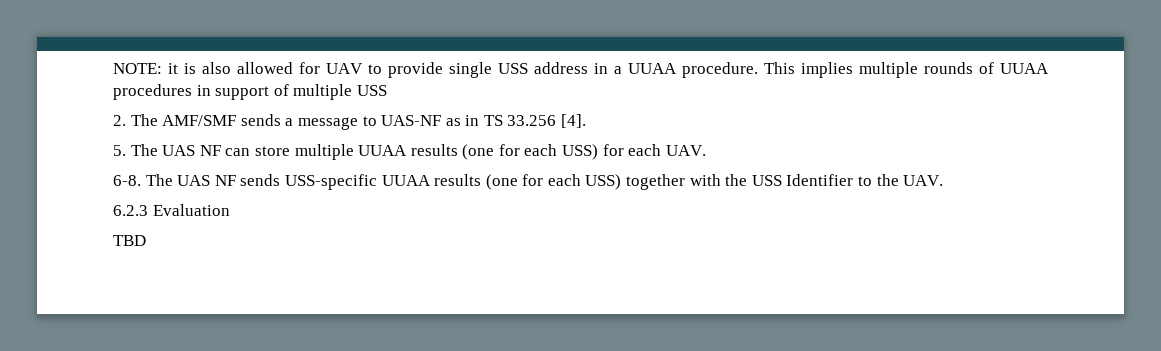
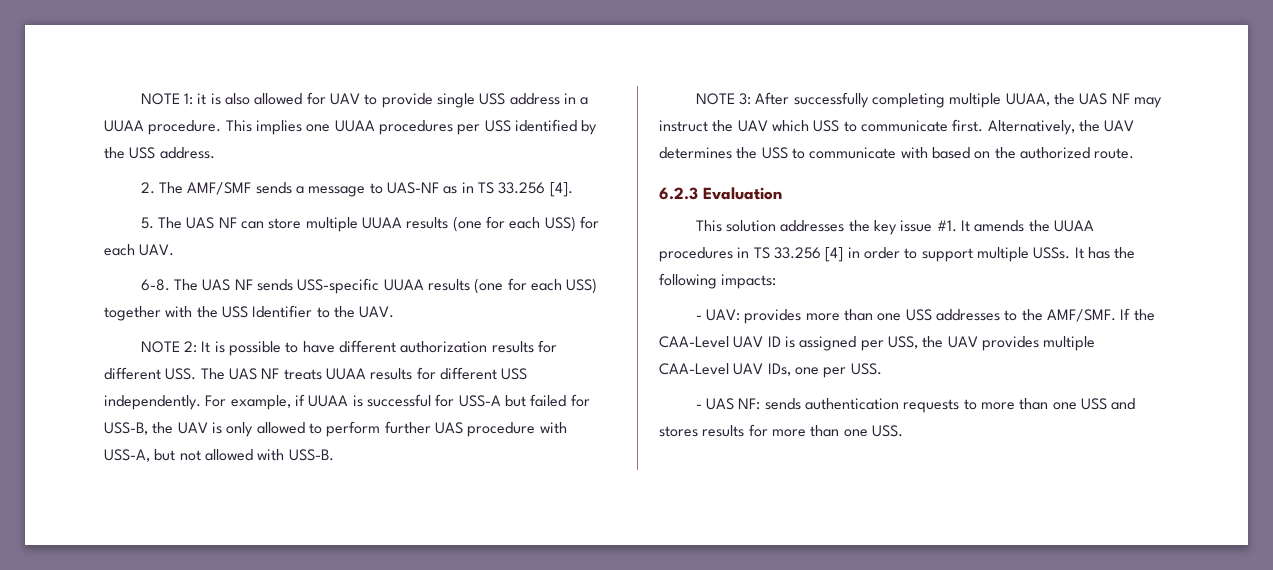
[113,63,162,74] NOTE: -> [140,93,194,105] NOTE 1:
[859,62,1049,78] [113,84,387,100] multiple rounds of UUAA procedures in support of multiple USS -> [306,119,598,135] [104,147,215,159] one UUAA procedures per USS identified by the USS address.
[113,204,230,216] [113,235,146,246] 6.2.3 Evaluation // TBD -> [140,340,558,356] [104,367,528,380] [104,394,590,410] [104,421,567,437] [104,449,334,462] [695,92,1163,108] [659,119,1135,135] [659,147,1135,159] [659,187,782,200] [695,220,1095,235] [659,247,1136,262] [659,273,777,289] [695,308,1155,324] [659,336,1096,351] [659,363,882,378] [695,398,1136,413] [659,424,903,437] NOTE 2: It is possible to have different authorization results for different USS. The UAS NF treats UUAA results for different USS independently. For example, if UUAA is successful for USS-A but failed for USS-B, the UAV is only allowed to perform further UAS procedure with USS-A, but not allowed with USS-B. // NOTE 3: After successfully completing multiple UUAA, the UAS NF may instruct the UAV which USS to communicate first. Alternatively, the UAV determines the USS to communicate with based on the authorized route. // 6.2.3 Evaluation // This solution addresses the key issue #1. It amends the UUAA procedures in TS 33.256 [4] in order to support multiple USSs. It has the following impacts: // - UAV: provides more than one USS addresses to the AMF/SMF. If the CAA-Level UAV ID is assigned per USS, the UAV provides multiple CAA-Level UAV IDs, one per USS. // - UAS NF: sends authentication requests to more than one USS and stores results for more than one USS.

